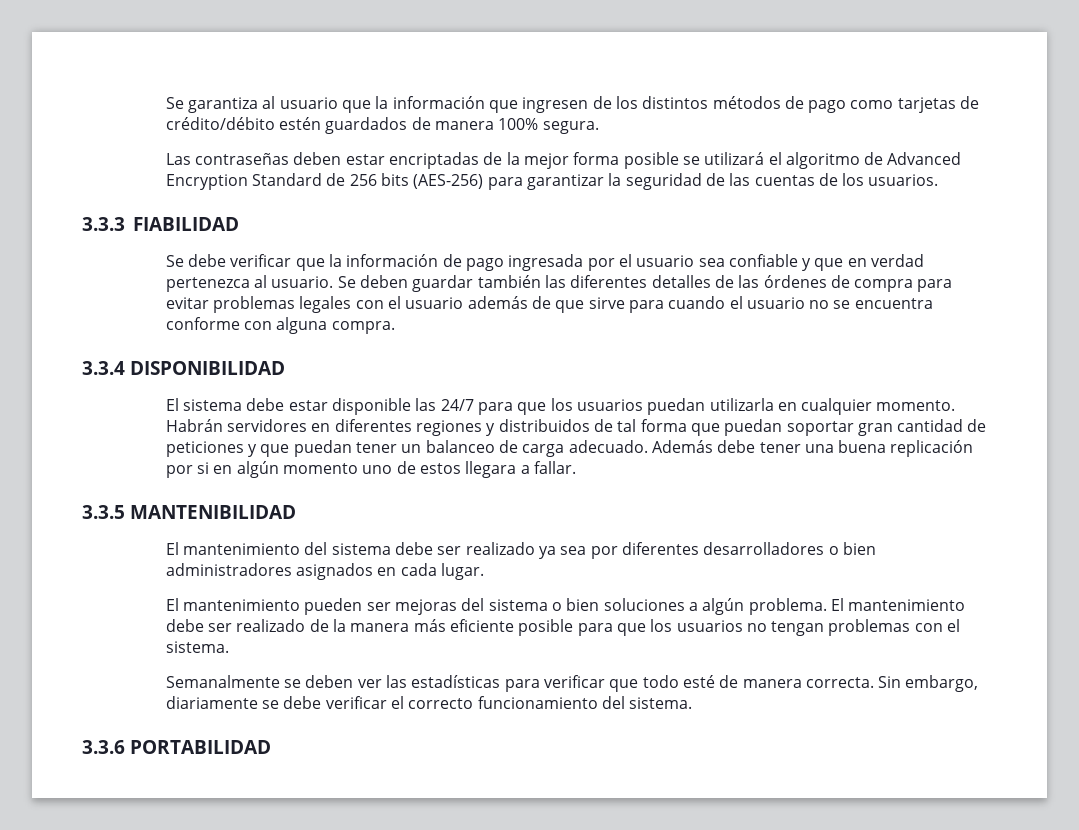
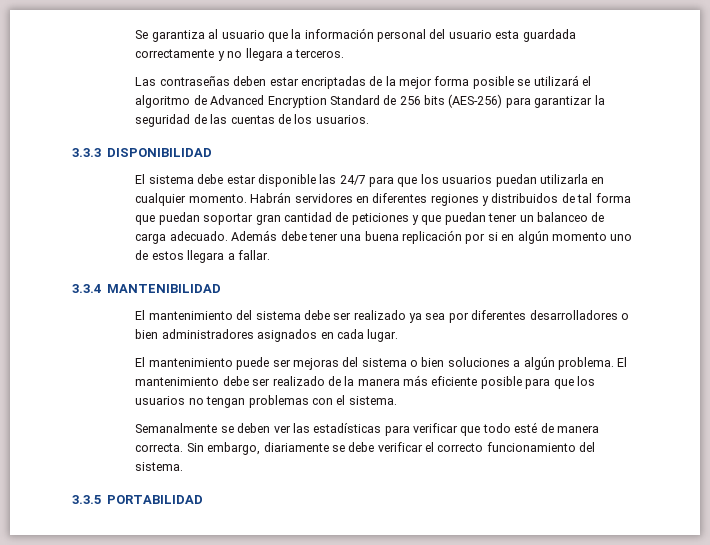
[488,96,980,113] [165,117,599,134] que ingresen de los distintos métodos de pago como tarjetas de crédito/débito estén guardados de manera 100% segura. -> [377,29,576,42] [135,48,345,61] personal del usuario esta guardada correctamente y no llegara a terceros.
[133,217,239,231] [165,254,925,271] [165,275,953,292] [165,296,933,313] [165,317,395,334] [82,361,125,375] FIABILIDAD // Se debe verificar que la información de pago ingresada por el usuario sea confiable y que en verdad pertenezca al usuario. Se deben guardar también las diferentes detalles de las órdenes de compra para evitar problemas legales con el usuario además de que sirve para cuando el usuario no se encuentra conforme con alguna compra. // 3.3.4 -> (101, 152) none
[82,505,125,519] 3.3.5 -> [72,284,101,293] 3.3.4
[304,598,363,615] pueden -> [236,357,270,370] puede
[82,740,125,754] 3.3.6 -> [72,495,101,504] 3.3.5

